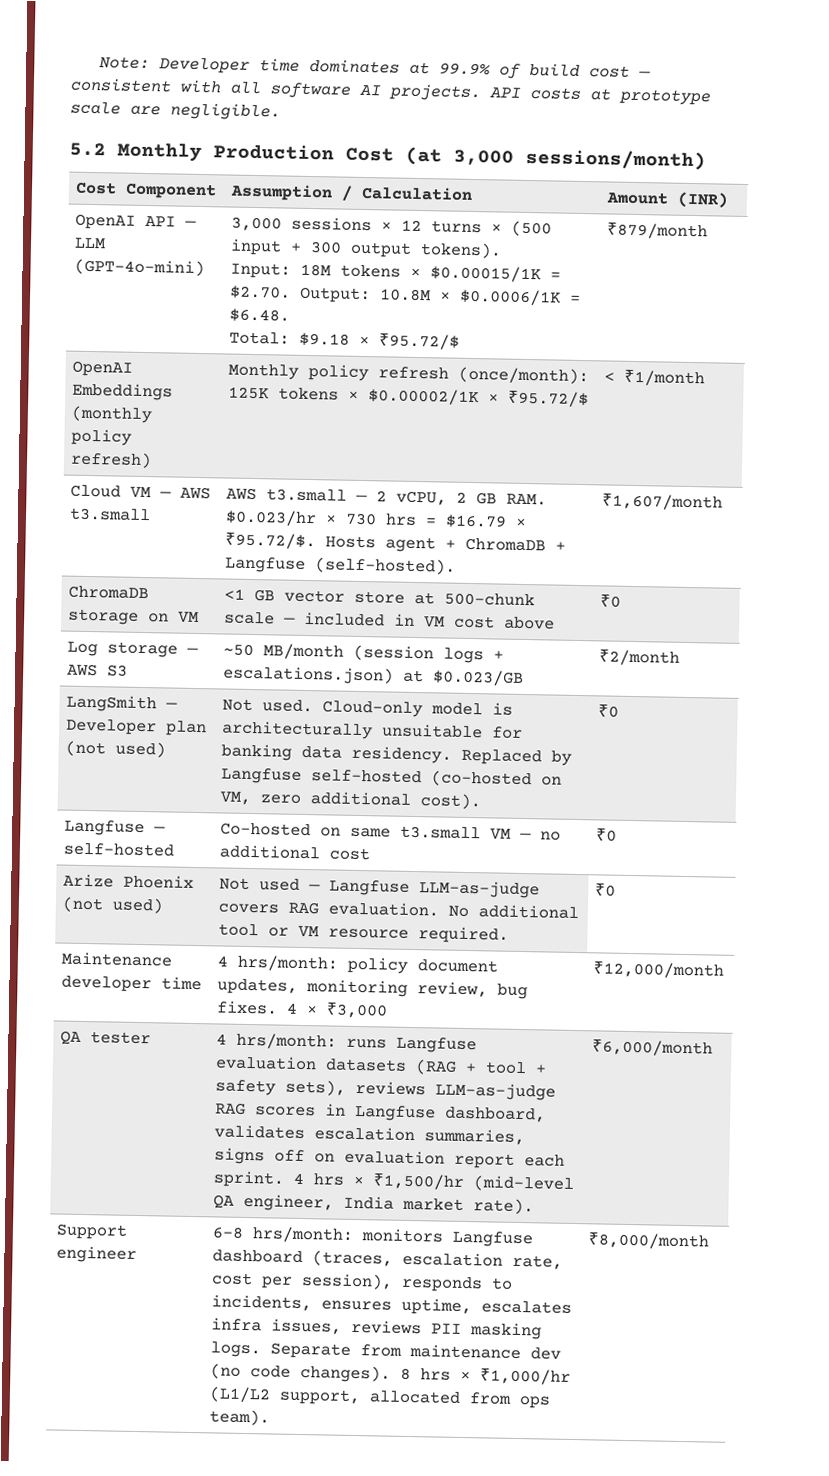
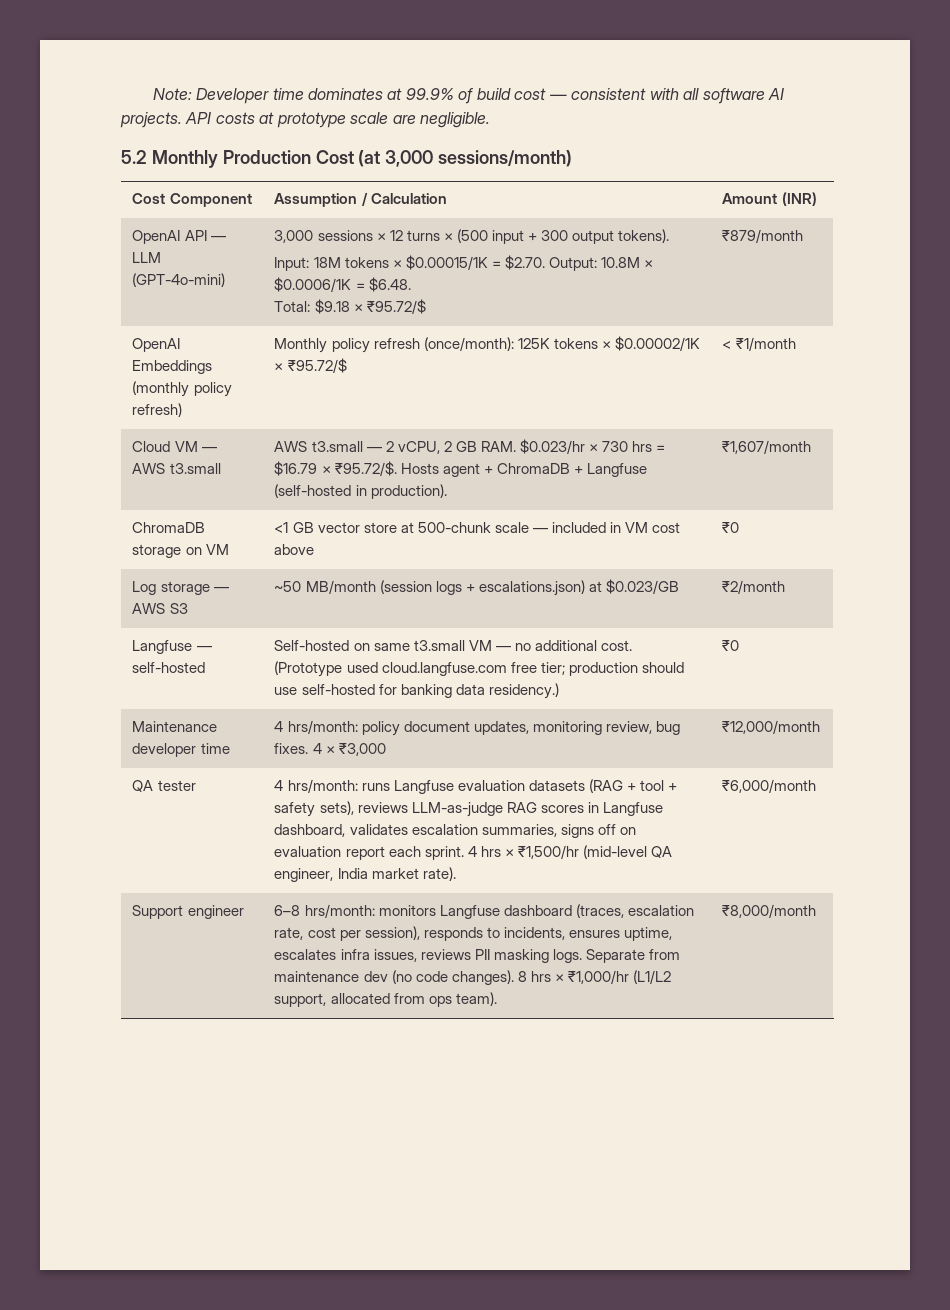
[315,557,457,575] (self-hosted). -> [274,484,447,499] (self-hosted in production).
[66,694,179,713] [66,718,208,737] [65,740,167,758] [222,698,514,718] [221,720,524,740] [221,743,573,766] [221,767,563,788] [220,791,482,810] [598,704,620,718] // LangSmith — Developer plan (not used) | Not used. Cloud-only model is architecturally unsuitable for banking data residency. Replaced by Langfuse self-hosted (co-hosted on VM, zero additional cost). | ₹0 -> (786, 587) none
[220,822,312,837] Co-hosted -> [274,640,350,651] Self-hosted
[329,847,371,861] [596,828,618,842] [63,873,195,889] [62,896,165,914] [219,877,541,899] [218,901,580,920] [218,923,510,944] cost | ₹0 // Arize Phoenix (not used) | Not used — Langfuse LLM-as-judge covers RAG evaluation. No additional tool or VM resource required. -> [600,640,632,651] [274,661,684,677] [274,683,559,699] cost. (Prototype used cloud.langfuse.com free tier; production should use self-hosted for banking data residency.)

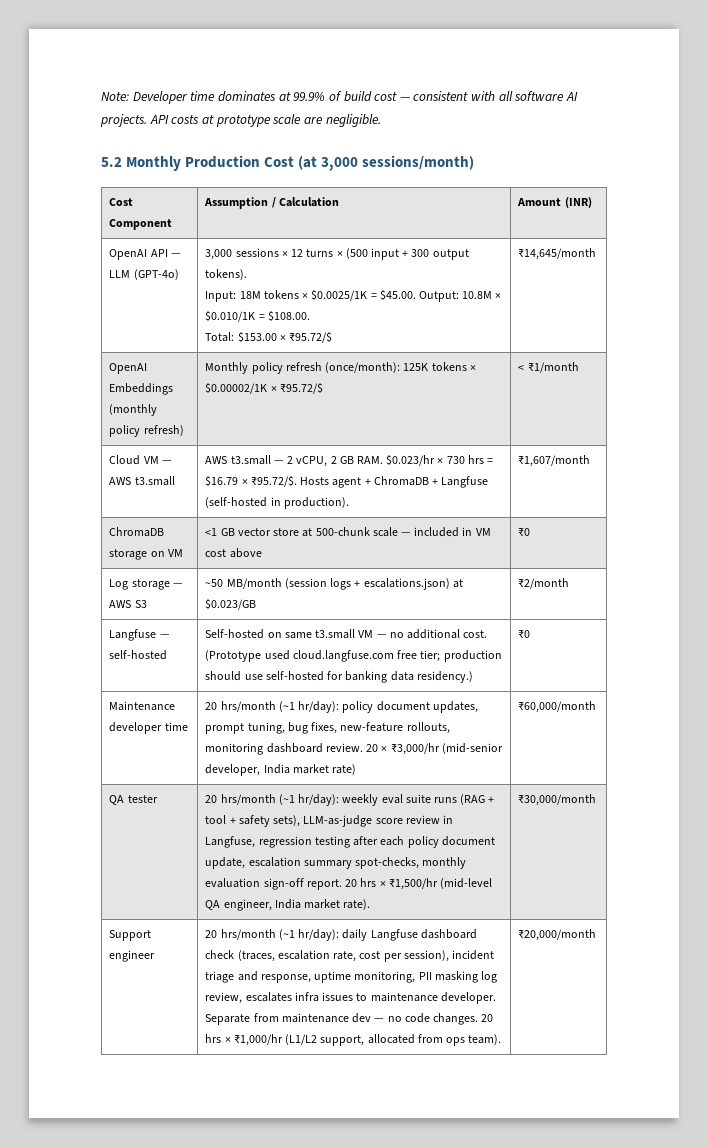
[132,273,226,287] (GPT-4o-mini) -> [133,269,179,280] (GPT-4o)
[405,255,653,271] [274,277,411,292] $0.00015/1K = $2.70. Output: 10.8M × $0.0006/1K = $6.48. -> [311,290,502,302] [205,311,310,322] $0.0025/1K = $45.00. Output: 10.8M × $0.010/1K = $108.00.
[314,299,426,314] [722,229,804,243] $9.18 × ₹95.72/$ | ₹879/month -> [237,332,333,343] [518,248,597,260] $153.00 × ₹95.72/$ | ₹14,645/month
[274,720,680,736] [274,743,386,756] [722,720,821,734] [132,780,196,792] [274,779,585,794] 4 hrs/month: policy document updates, monitoring review, bug fixes. 4 × ₹3,000 | ₹12,000/month // QA tester | 4 hrs/month: runs Langfuse evaluation datasets -> [205,701,478,713] [205,722,450,734] [205,743,503,755] [205,764,357,776] [518,701,597,713] [109,795,158,805] [205,794,457,806] 20 hrs/month (~1 hr/day): policy document updates, prompt tuning, bug fixes, new-feature rollouts, monitoring dashboard review. 20 × ₹3,000/hr (mid-senior developer, India market rate) | ₹60,000/month // QA tester | 20 hrs/month (~1 hr/day): weekly eval suite runs
[357,802,663,817] [274,824,636,838] [274,846,477,860] reviews LLM-as-judge RAG scores in Langfuse dashboard, validates escalation summaries, signs off on evaluation report each sprint. 4 -> [303,815,453,827] [205,836,495,848] [205,857,467,869] [205,878,358,890] LLM-as-judge score review in Langfuse, regression testing after each policy document update, escalation summary spot-checks, monthly evaluation sign-off report. 20
[722,779,817,793] ₹6,000/month -> [518,794,597,806] ₹30,000/month
[274,904,436,918] 6–8 hrs/month: monitors -> [205,929,368,941] 20 hrs/month (~1 hr/day): daily
(572, 910) none -> [205,950,235,959] check
[423,927,672,941] [274,949,680,963] [274,970,527,985] responds to incidents, ensures uptime, escalates infra issues, reviews PII masking logs. Separate from maintenance dev (no code changes). 8 -> [451,950,494,960] [205,971,497,983] [205,992,496,1004] [205,1013,494,1025] incident triage and response, uptime monitoring, PII masking log review, escalates infra issues to maintenance developer. Separate from maintenance dev — no code changes. 20
[722,904,817,918] ₹8,000/month -> [518,929,597,941] ₹20,000/month

